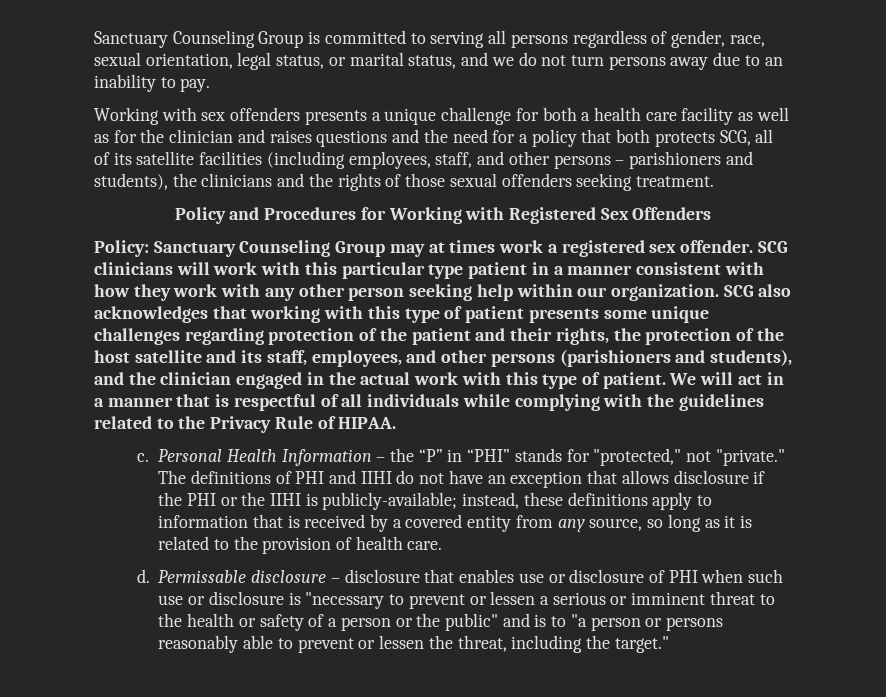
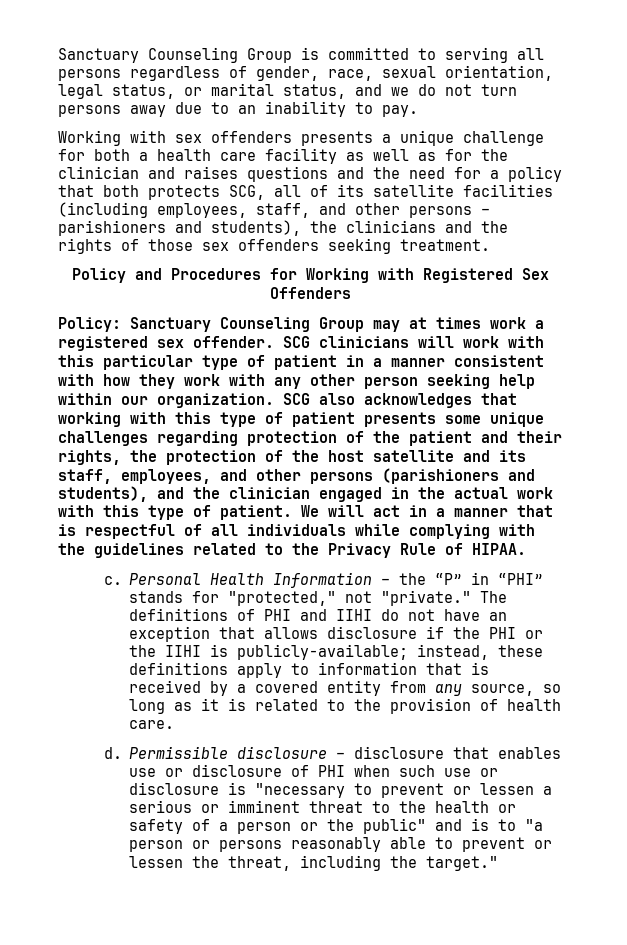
[449,173,497,187] sexual -> [202,242,229,251] sex
(464, 271) none -> [247,355,265,367] of
[158,570,247,583] Permissable -> [129,746,229,759] Permissible

